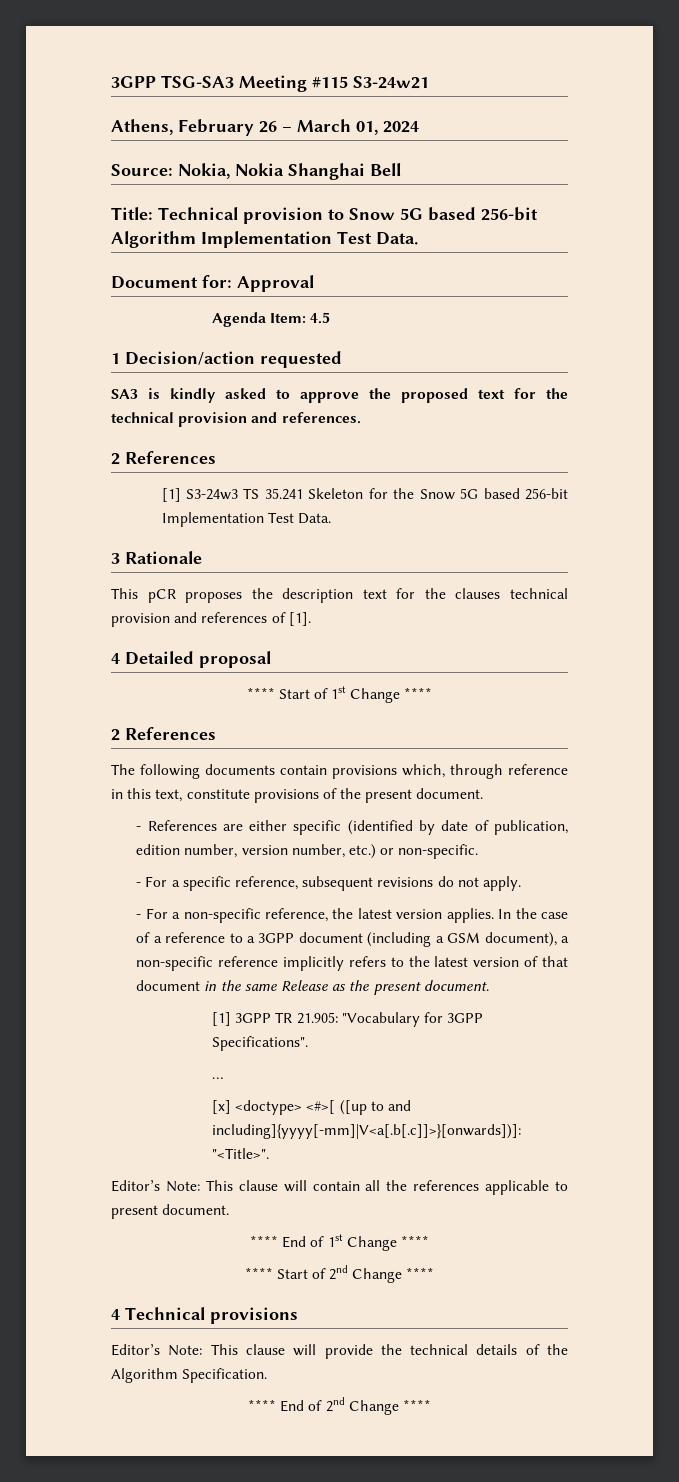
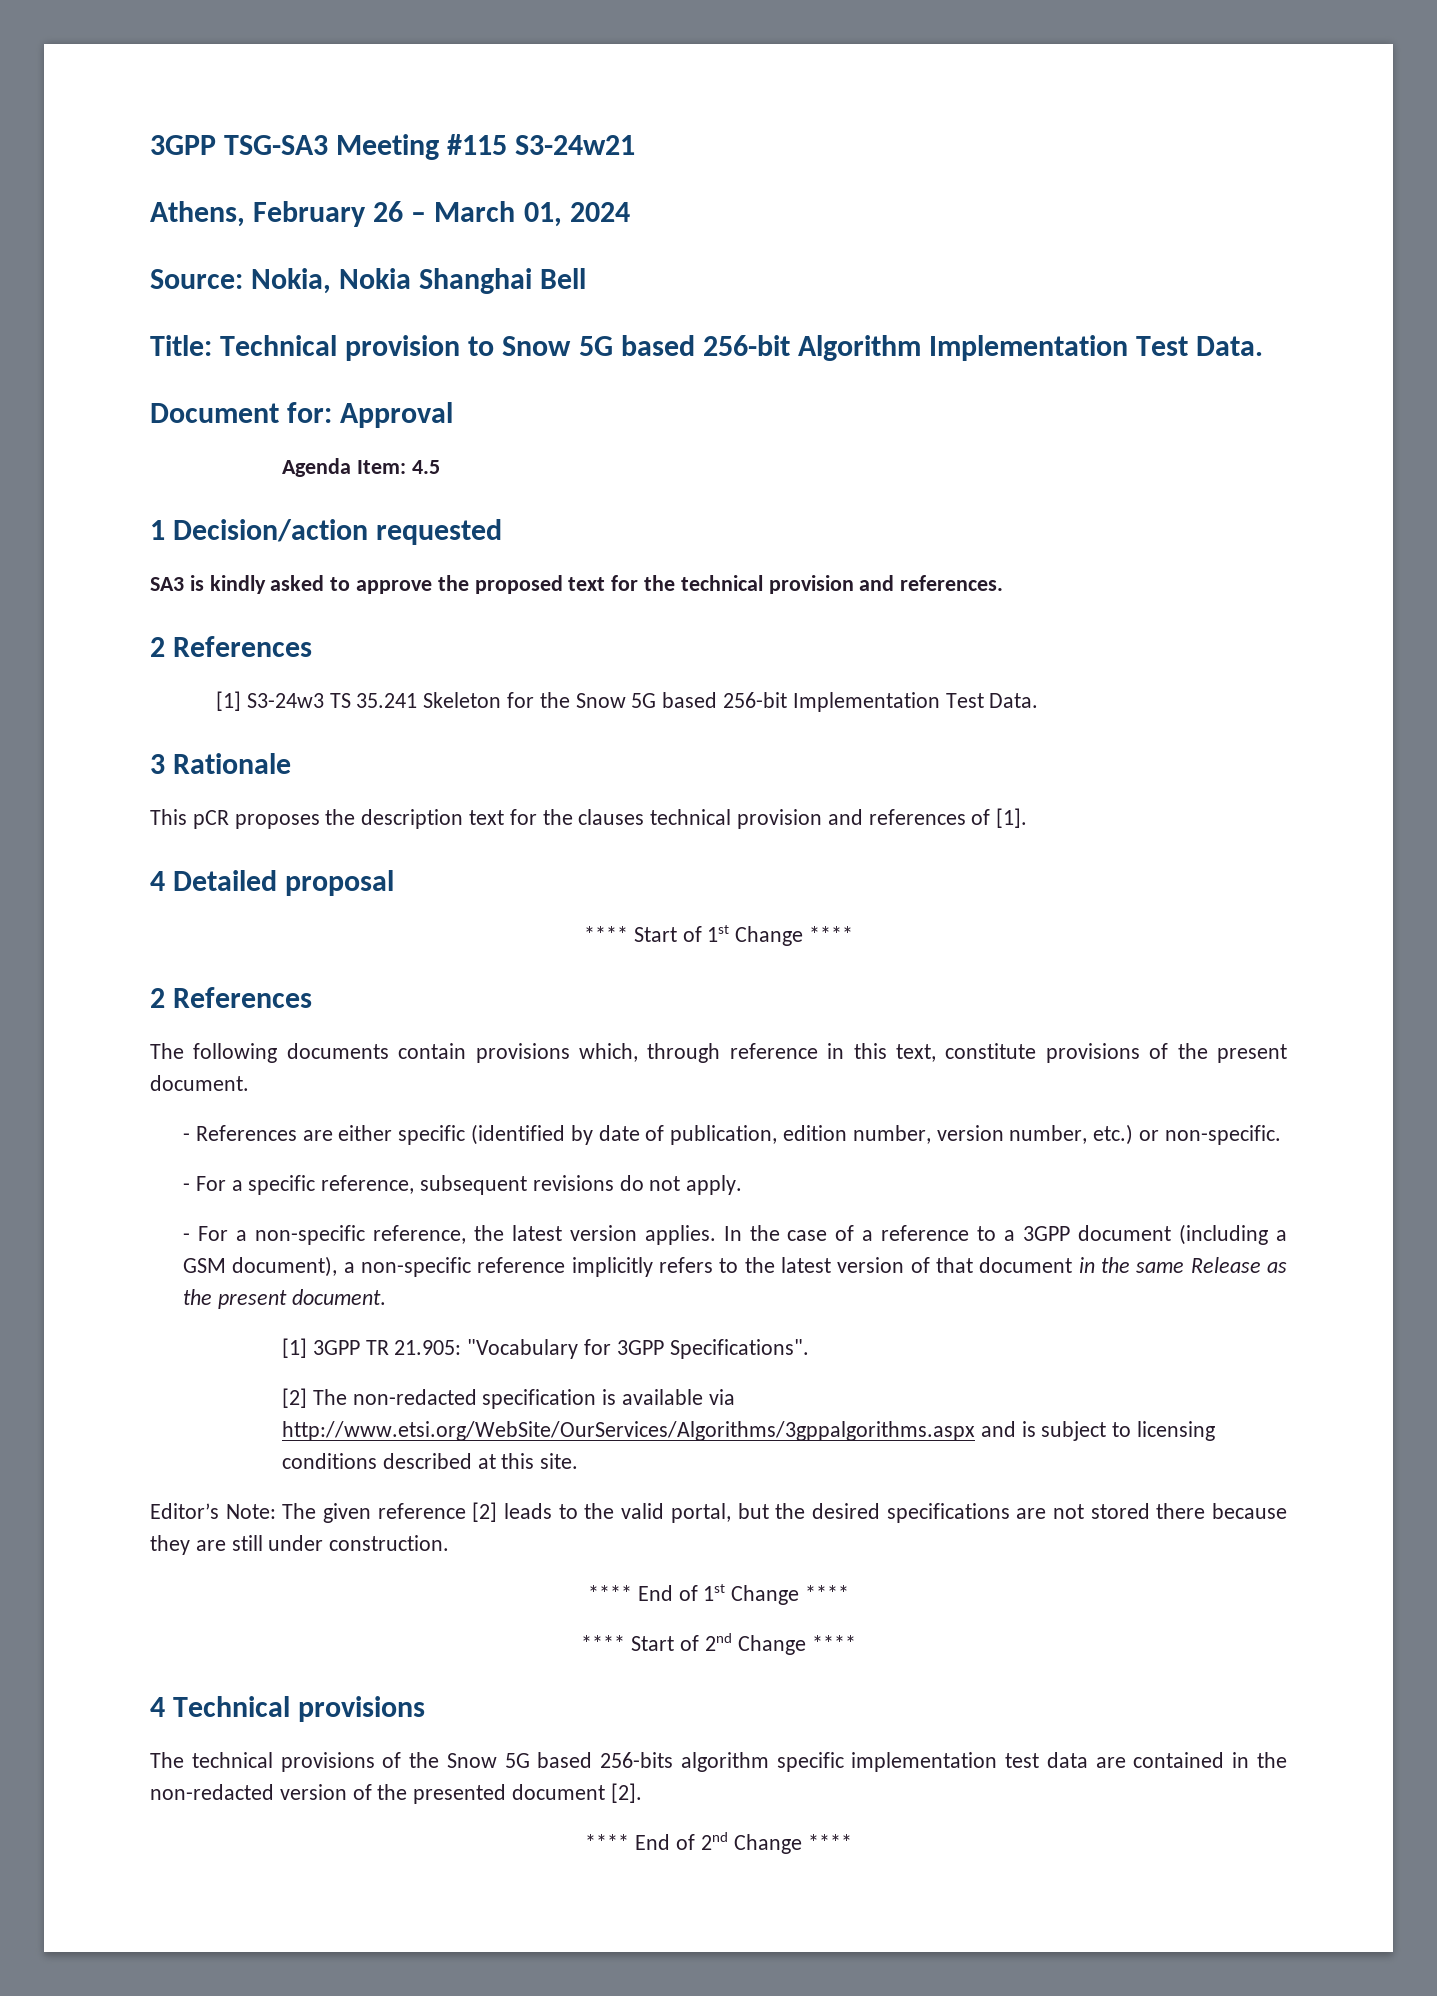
[212,1077,225,1079] [212,1100,411,1115] [212,1124,522,1139] [212,1148,270,1159] [111,1180,568,1195] [111,1204,230,1219] … // [x] <doctype> <#>[ ([up to and including]{yyyy[-mm]|V<a[.b[.c]]>}[onwards])]: "<Title>". // Editor’s Note: This clause will contain all the references applicable to present document. -> [282,1388,735,1409] [282,1421,1216,1441] [282,1453,579,1469] [150,1502,1288,1523] [150,1535,450,1555] [2] The non-redacted specification is available via http://www.etsi.org/WebSite/OurServices/Algorithms/3gppalgorithms.aspx and is subject to licensing conditions described at this site. // Editor’s Note: The given reference [2] leads to the valid portal, but the desired specifications are not stored there because they are still under construction.
[111,1344,568,1359] [111,1368,268,1383] Editor’s Note: This clause will provide the technical details of the Algorithm Specification. -> [150,1752,1287,1772] [150,1783,642,1804] The technical provisions of the Snow 5G based 256-bits algorithm specific implementation test data are contained in the non-redacted version of the presented document [2].

